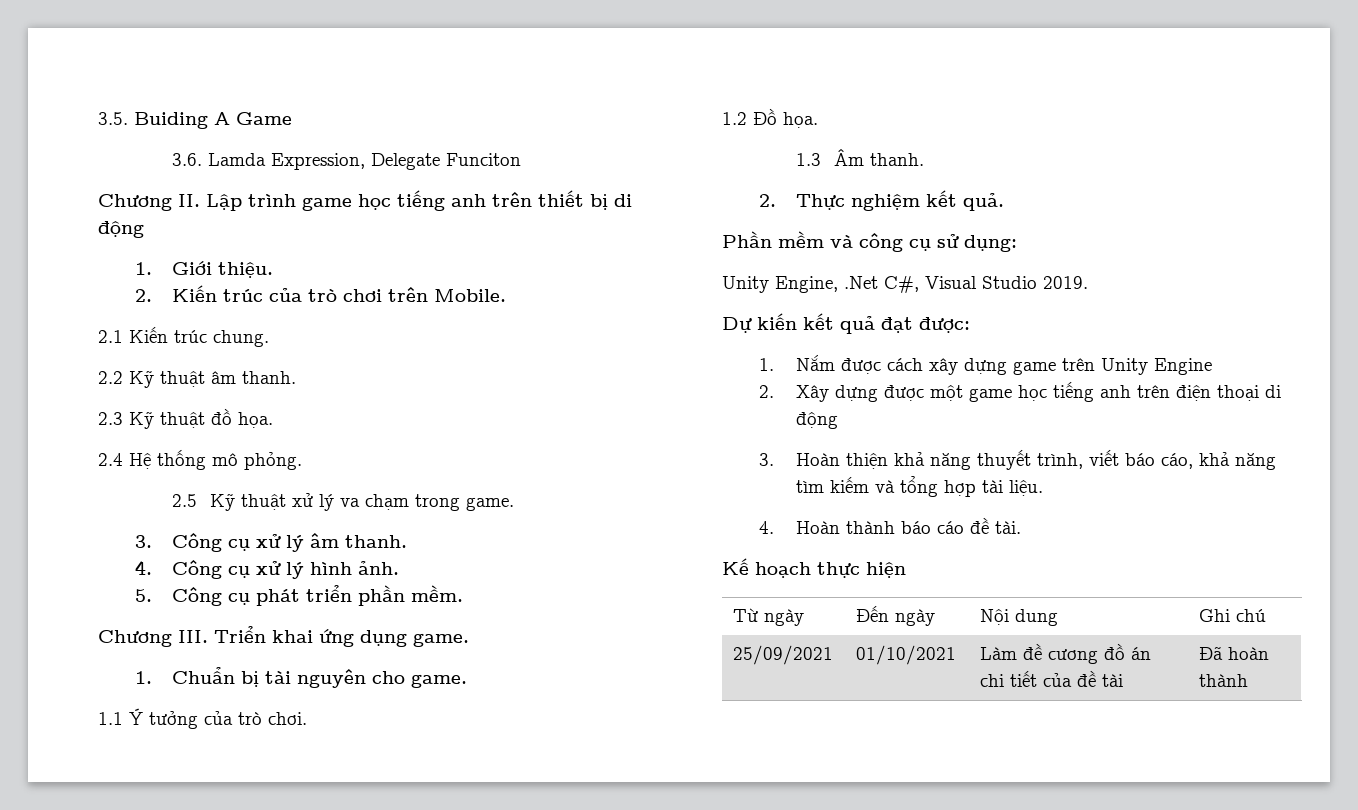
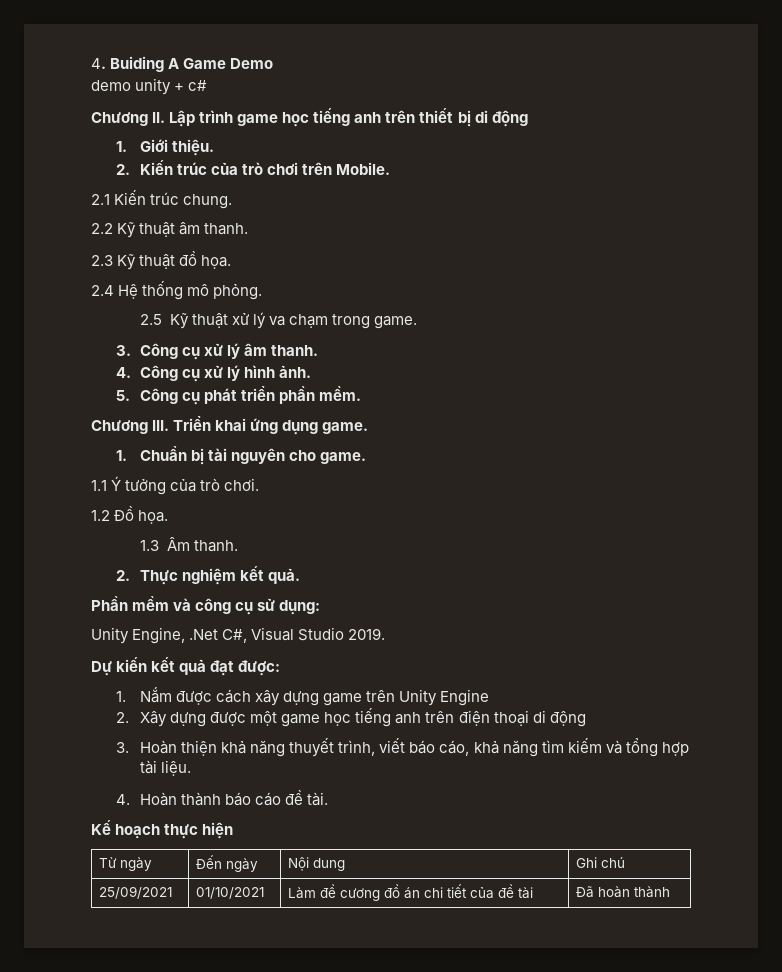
[98,112,128,125] 3.5. -> [91,58,106,69] 4.
[172,153,522,170] // 3.6. Lamda Expression, Delegate Funciton -> [230,58,274,69] [91,78,208,95] Demo // demo unity + c#

